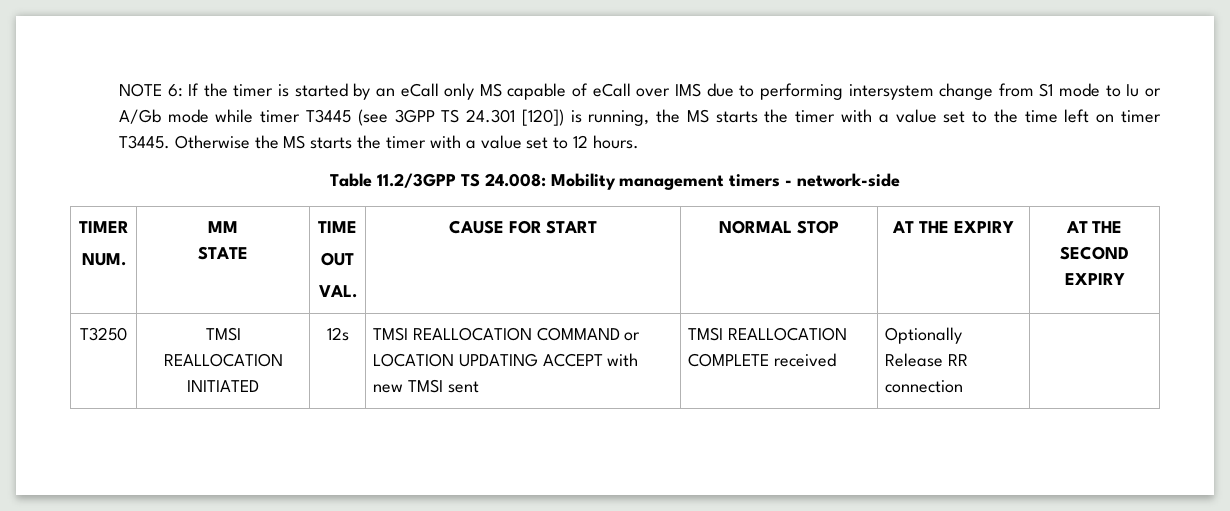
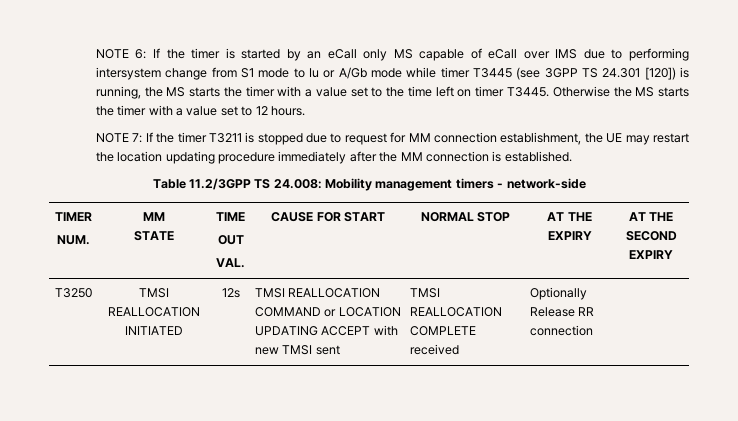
(640, 142) none -> [95,132,690,145] [95,151,572,164] // NOTE 7: If the timer T3211 is stopped due to request for MM connection establishment, the UE may restart the location updating procedure immediately after the MM connection is established.

